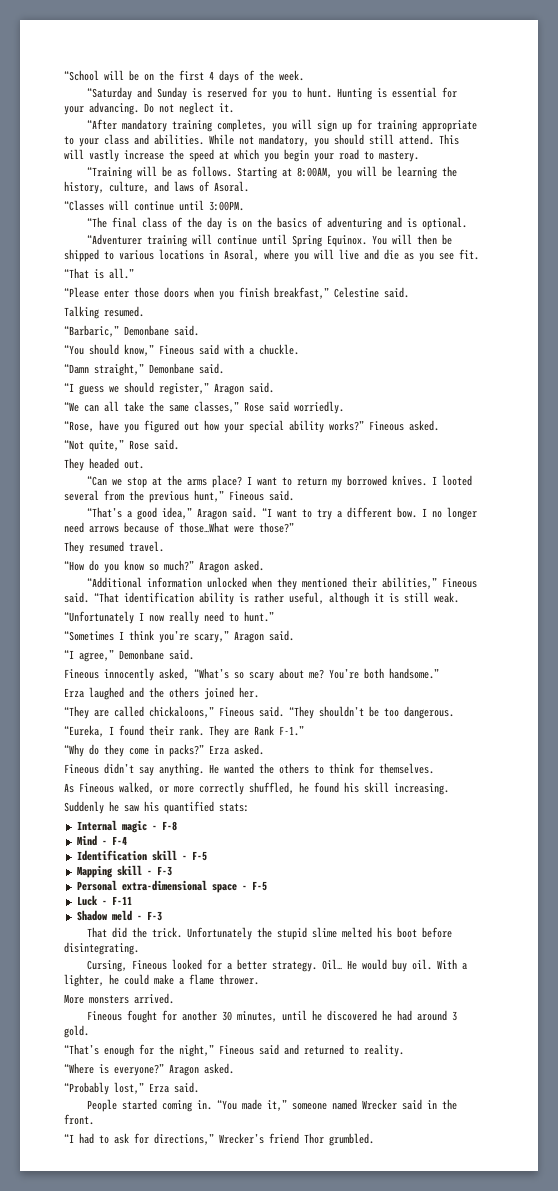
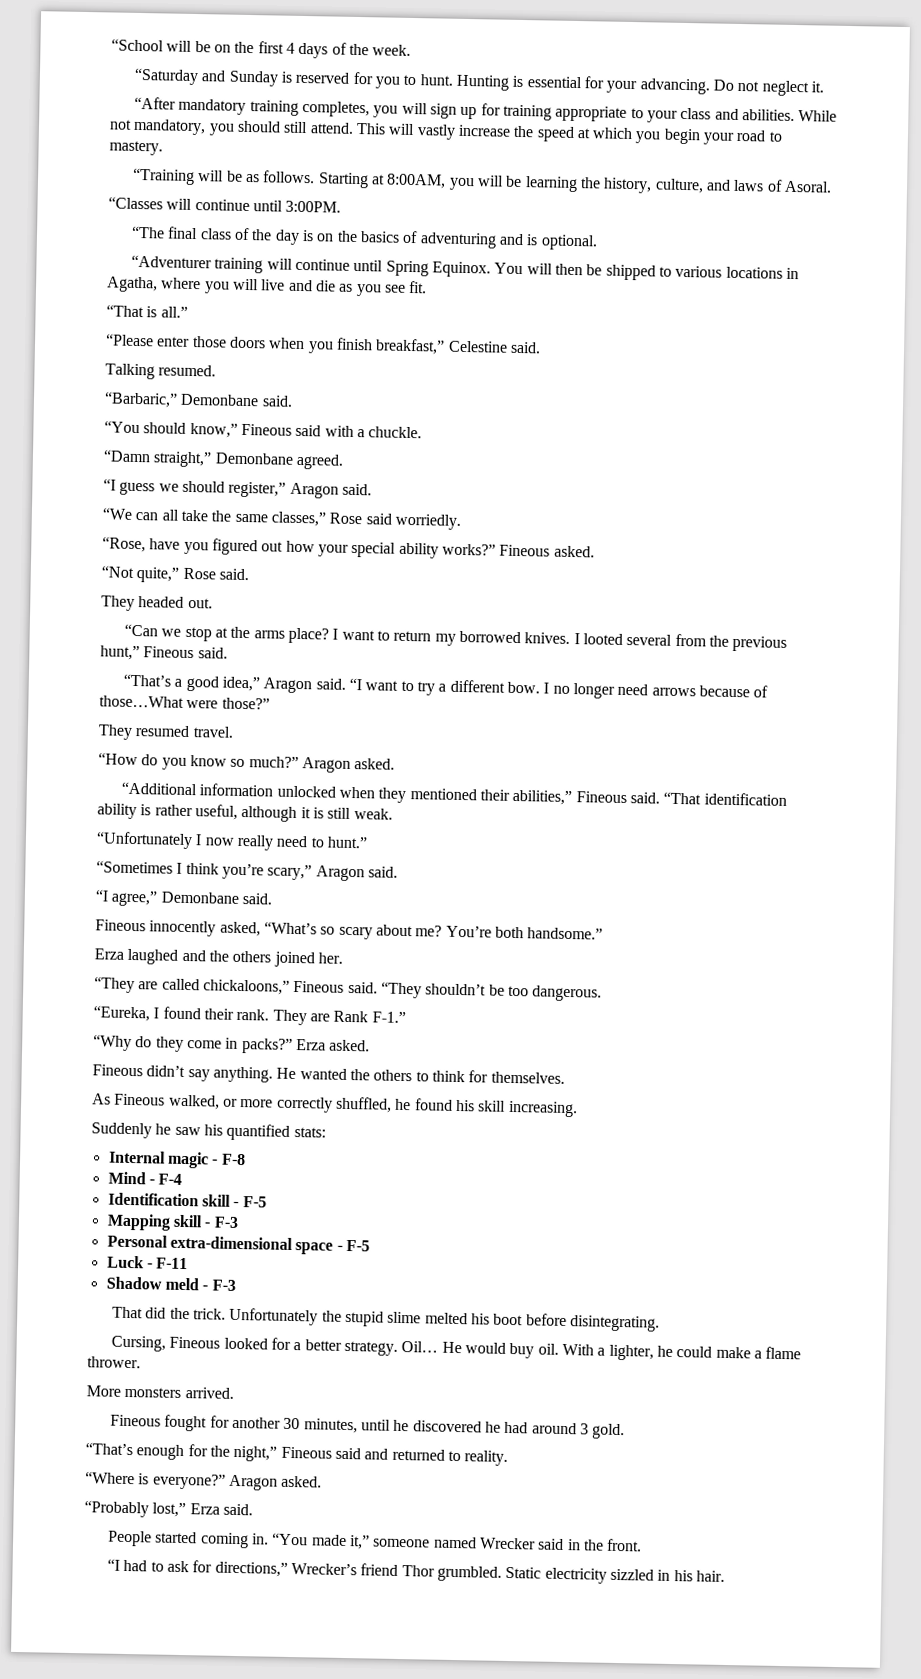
[224,249,259,261] Asoral, -> [106,276,158,293] Agatha,
[199,363,224,374] said. -> [295,453,344,470] agreed.
(374, 1139) none -> [505,1566,725,1584] Static electricity sizzled in his hair.

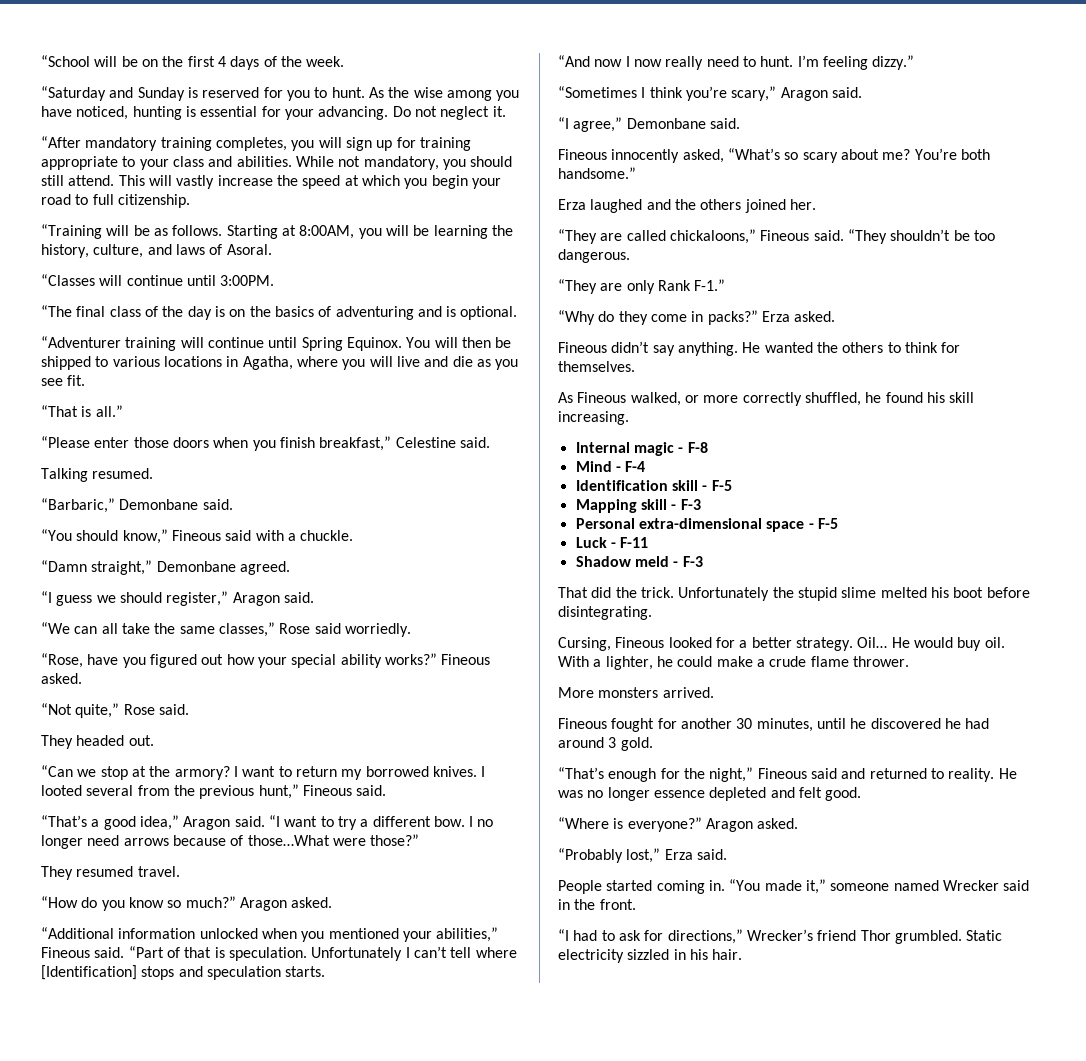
[456,74,511,91] Hunting -> [368,87,520,101] [41,106,182,120] As the wise among you have noticed, hunting
[109,140,163,156] mastery. -> [92,194,190,208] full citizenship.
[253,627,330,644] arms place? -> [174,766,230,780] armory?
[378,787,787,806] [97,803,393,823] [96,831,193,850] they mentioned their abilities,” Fineous said. “That identification ability is rather useful, although it is still weak. // “Unfortunately -> [301,927,499,942] [41,946,517,961] [41,965,326,980] [558,55,623,67] you mentioned your abilities,” Fineous said. “Part of that is speculation. Unfortunately I can’t tell where [Identification] stops and speculation starts. // “And now
[326,836,368,849] hunt.” -> [760,55,915,70] hunt. I’m feeling dizzy.”
[93,1005,330,1026] “Eureka, I found their rank. They are -> [558,279,655,294] “They are only
[91,1122,326,1141] // Suddenly he saw his quantified stats: -> (629, 418) none
(762, 1354) none -> [769,656,807,667] crude
(509, 1458) none -> [998,768,1017,779] [558,787,862,801] He was no longer essence depleted and felt good.

